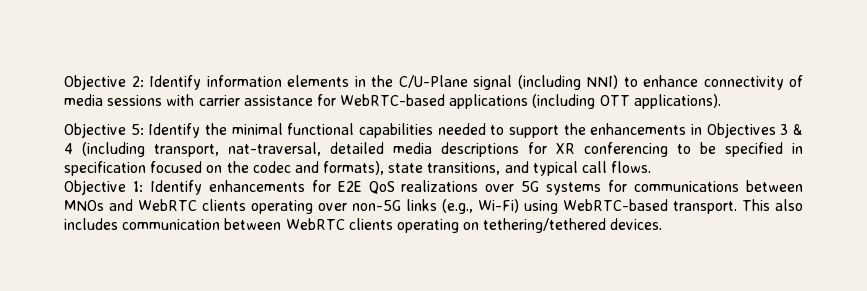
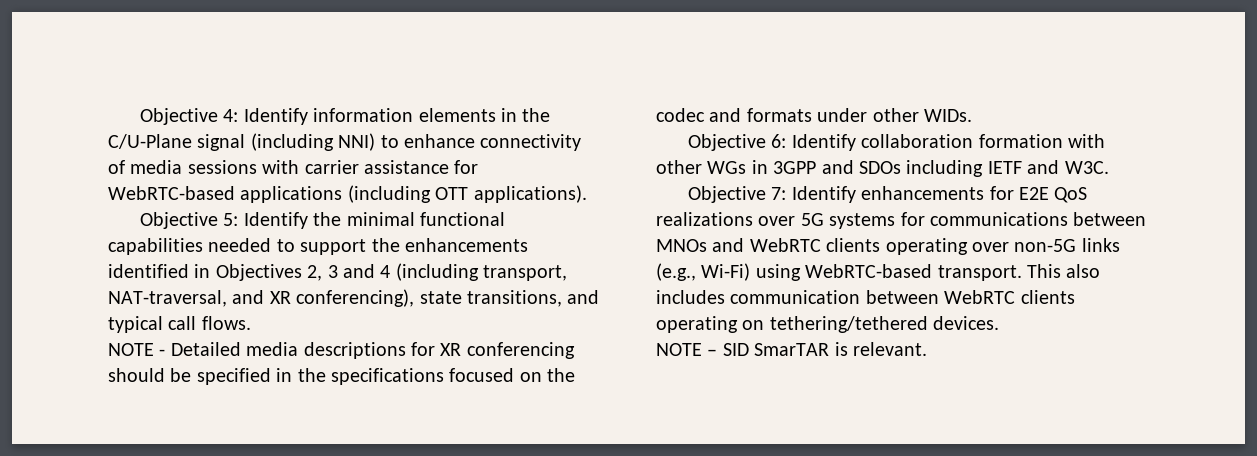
[64,75,144,90] Objective 2: -> [139,108,239,125] Objective 4:
(687, 129) none -> [108,264,189,278] identified
[780,124,803,135] [64,142,803,157] [64,161,385,176] 3 & 4 (including transport, nat-traversal, detailed media descriptions for XR conferencing to be specified in specification focused on the codec and formats), -> [307,263,568,281] [108,289,415,307] 2, 3 and 4 (including transport, NAT-traversal, and XR conferencing),
[64,180,143,195] Objective 1: -> [108,342,575,359] [108,368,576,385] [656,108,972,122] [687,134,1105,151] [656,160,1109,177] [687,186,787,203] NOTE - Detailed media descriptions for XR conferencing should be specified in the specifications focused on the codec and formats under other WIDs. // Objective 6: Identify collaboration formation with other WGs in 3GPP and SDOs including IETF and W3C. // Objective 7:
(663, 224) none -> [656,342,927,356] // NOTE – SID SmarTAR is relevant.

